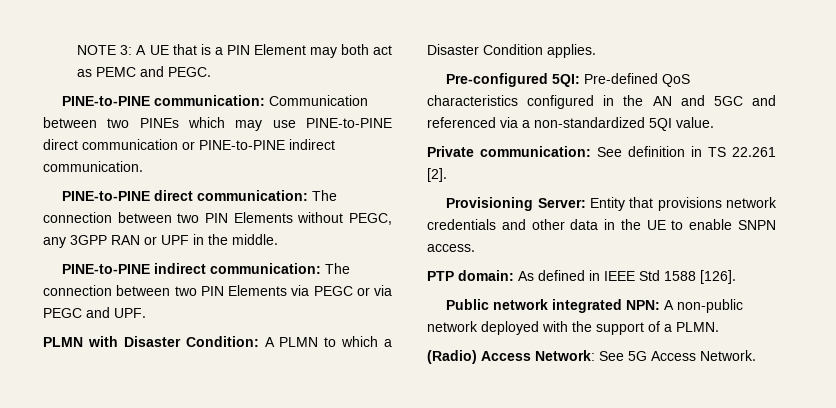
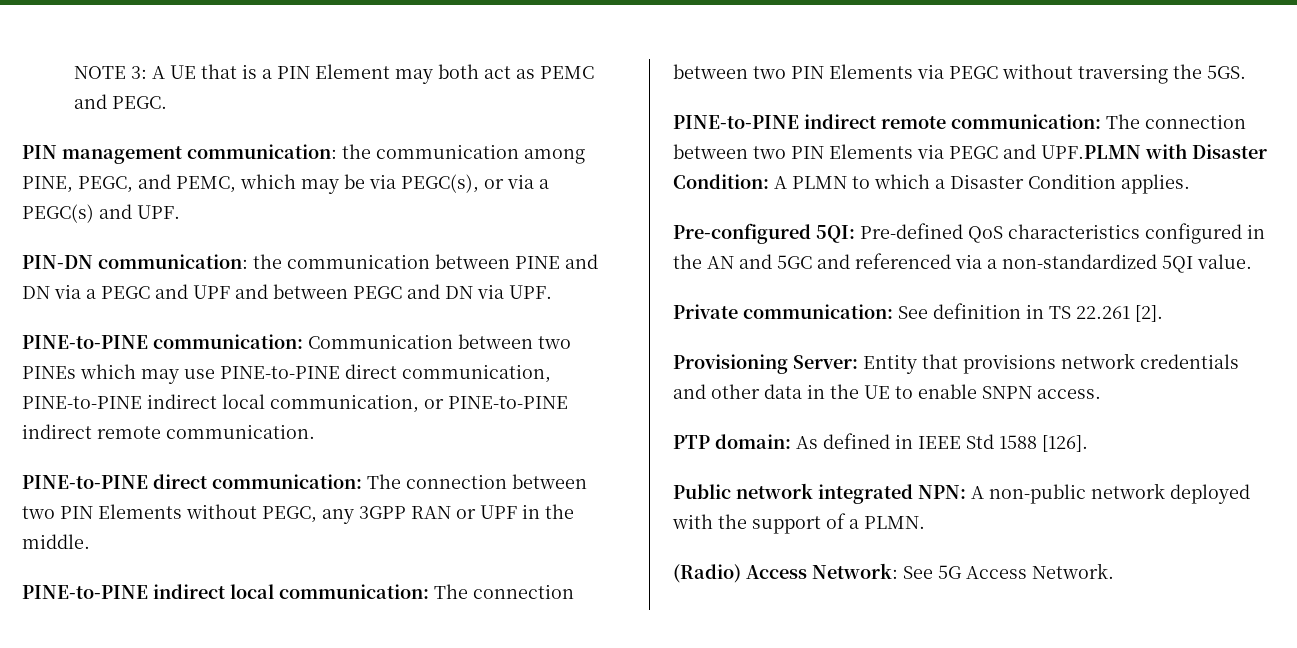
(212, 72) none -> [22,144,585,164] [22,174,549,194] [22,204,180,223] [22,254,598,269] [22,284,552,299] // PIN management communication: the communication among PINE, PEGC, and PEMC, which may be via PEGC(s), or via a PEGC(s) and UPF. // PIN-DN communication: the communication between PINE and DN via a PEGC and UPF and between PEGC and DN via UPF.
[82,139,178,150] communication -> [402,364,551,383] [22,394,419,413] communication, PINE-to-PINE indirect local communication,
(335, 144) none -> [97,426,161,439] remote
[210,263,351,274] [43,285,370,296] communication: The connection between two PIN Elements via PEGC or -> [230,584,574,599] [673,64,1246,84] [673,114,1246,129] [673,144,913,159] local communication: The connection between two PIN Elements via PEGC without traversing the 5GS. // PINE-to-PINE indirect remote communication: The connection between two PIN Elements
[114,308,146,318] [43,337,83,347] UPF. // PLMN -> [1041,145,1141,159] UPF.PLMN

